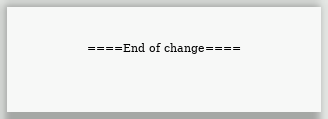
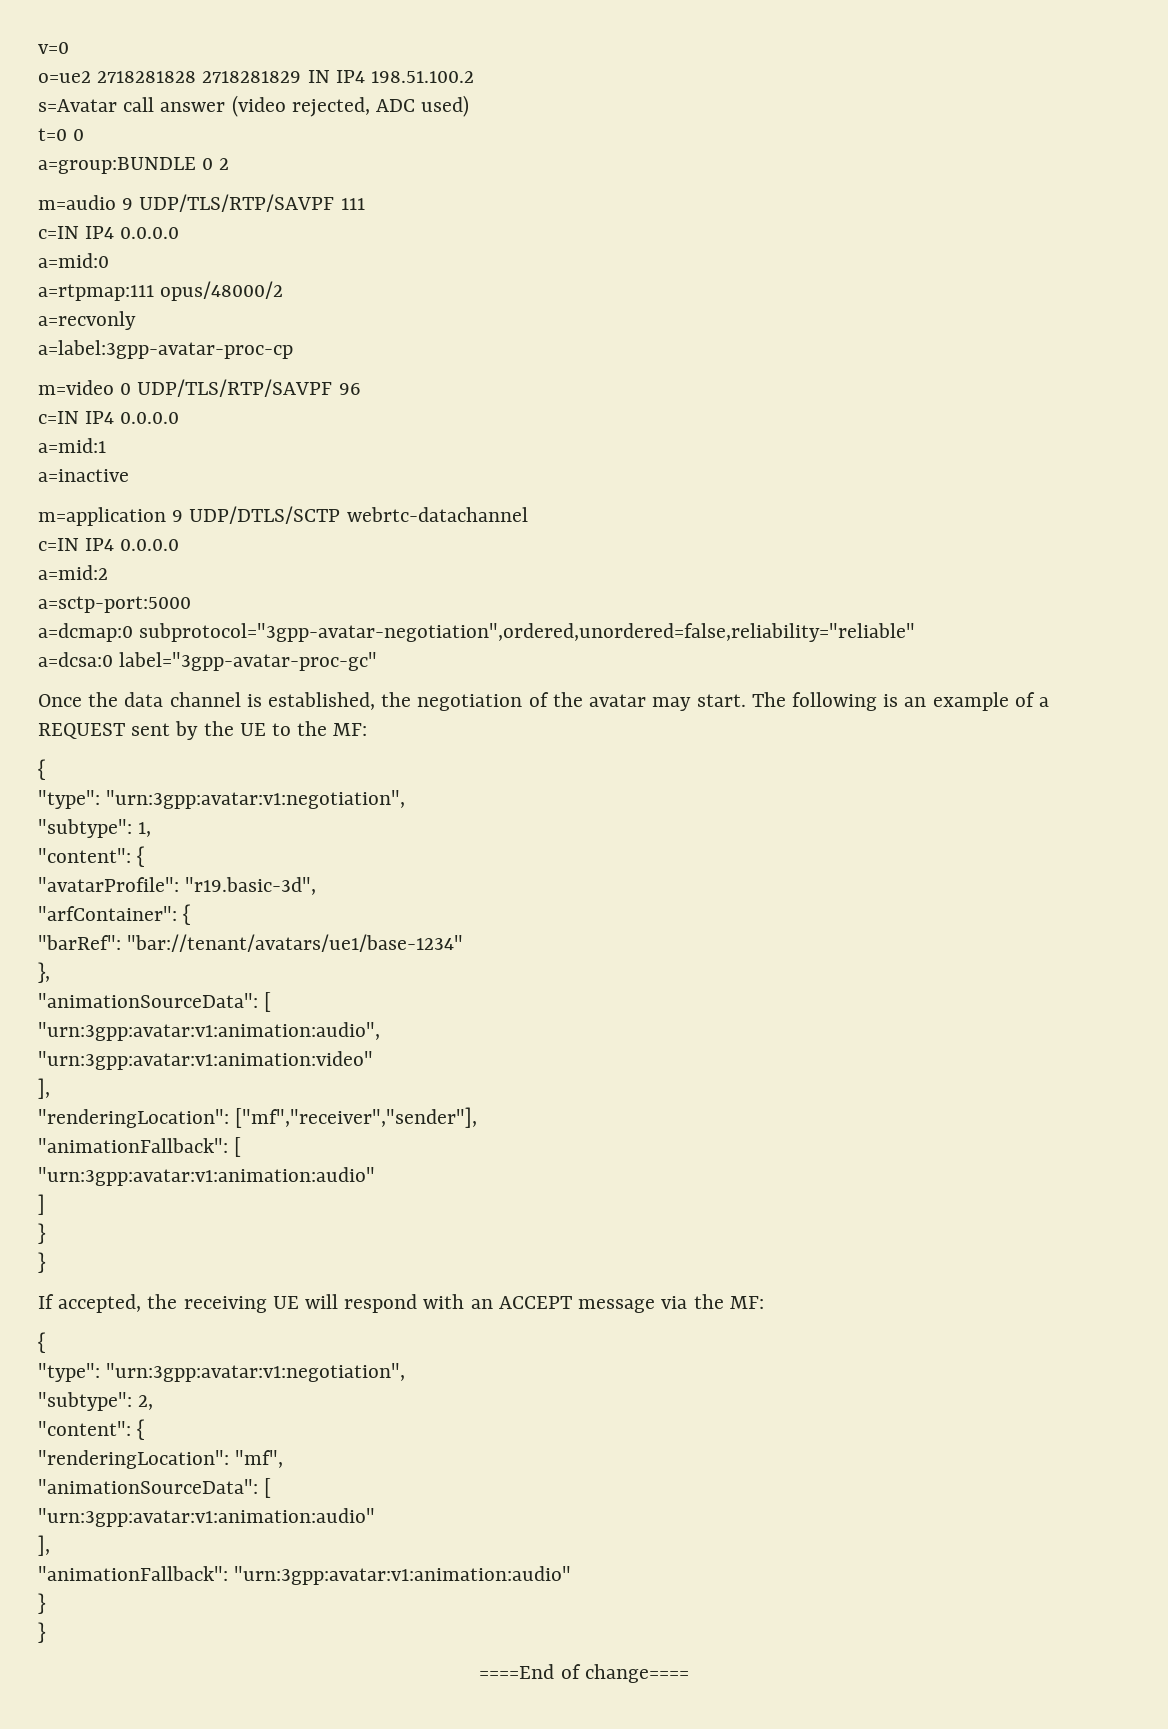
(87, 47) none -> [38,42,69,54] [38,70,475,83] [38,95,470,117] [38,128,85,141] [38,157,230,174] [38,194,365,212] [38,226,180,239] [38,253,109,268] [38,281,284,301] [38,311,136,330] [38,340,293,359] [38,379,361,397] [38,411,180,424] [38,438,106,453] [38,469,129,482] [38,506,528,526] [38,538,180,551] [38,565,108,580] [38,596,191,613] [38,623,916,642] [38,652,378,671] [38,692,1049,711] [38,721,368,740] [38,759,46,780] [38,790,406,809] [38,819,152,838] [38,846,146,867] [38,877,317,895] [38,904,192,925] [38,934,464,952] [38,962,50,983] [38,992,272,1012] [38,1022,380,1041] [38,1051,373,1070] [38,1078,50,1099] [38,1107,478,1128] [38,1137,242,1157] [38,1167,375,1186] [38,1194,45,1215] [38,1223,46,1244] [38,1252,46,1273] [38,1294,764,1313] [38,1332,46,1353] [38,1363,406,1382] [38,1392,154,1411] [38,1419,146,1440] [38,1450,284,1469] [38,1478,272,1498] [38,1508,375,1527] [38,1535,50,1556] [38,1566,572,1585] [38,1593,46,1614] [38,1622,46,1643] v=0 // o=ue2 2718281828 2718281829 IN IP4 198.51.100.2 // s=Avatar call answer (video rejected, ADC used) // t=0 0 // a=group:BUNDLE 0 2 // m=audio 9 UDP/TLS/RTP/SAVPF 111 // c=IN IP4 0.0.0.0 // a=mid:0 // a=rtpmap:111 opus/48000/2 // a=recvonly // a=label:3gpp-avatar-proc-cp // m=video 0 UDP/TLS/RTP/SAVPF 96 // c=IN IP4 0.0.0.0 // a=mid:1 // a=inactive // m=application 9 UDP/DTLS/SCTP webrtc-datachannel // c=IN IP4 0.0.0.0 // a=mid:2 // a=sctp-port:5000 // a=dcmap:0 subprotocol="3gpp-avatar-negotiation",ordered,unordered=false,reliability="reliable" // a=dcsa:0 label="3gpp-avatar-proc-gc" // Once the data channel is established, the negotiation of the avatar may start. The following is an example of a REQUEST sent by the UE to the MF: // { // "type": "urn:3gpp:avatar:v1:negotiation", // "subtype": 1, // "content": { // "avatarProfile": "r19.basic-3d", // "arfContainer": { // "barRef": "bar://tenant/avatars/ue1/base-1234" // }, // "animationSourceData": [ // "urn:3gpp:avatar:v1:animation:audio", // "urn:3gpp:avatar:v1:animation:video" // ], // "renderingLocation": ["mf","receiver","sender"], // "animationFallback": [ // "urn:3gpp:avatar:v1:animation:audio" // ] // } // } // If accepted, the receiving UE will respond with an ACCEPT message via the MF: // { // "type": "urn:3gpp:avatar:v1:negotiation", // "subtype": 2, // "content": { // "renderingLocation": "mf", // "animationSourceData": [ // "urn:3gpp:avatar:v1:animation:audio" // ], // "animationFallback": "urn:3gpp:avatar:v1:animation:audio" // } // } //

